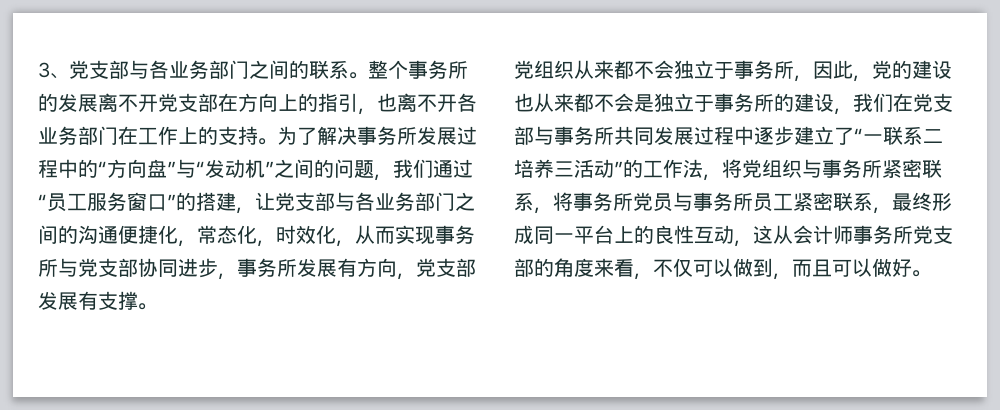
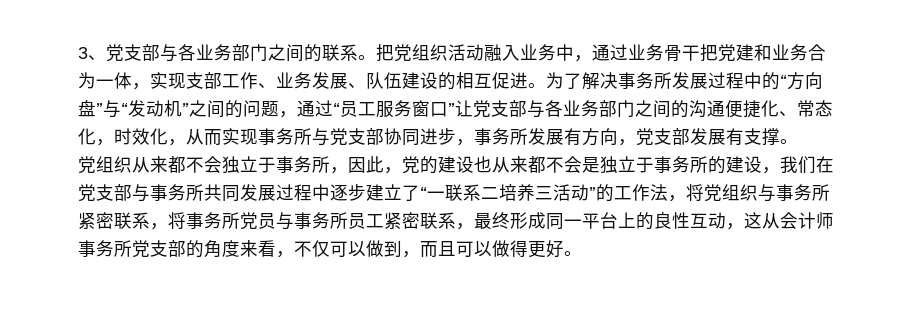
[368,60,468,79] [38,93,477,115] [38,126,258,145] 整个事务所的发展离不开党支部在方向上的指引，也离不开各业务部门在工作上的支持 -> [376,44,826,62] [78,72,528,90] 把党组织活动融入业务中，通过业务骨干把党建和业务合为一体，实现支部工作、业务发展、队伍建设的相互促进
[393,159,433,178] 我们 -> (297, 114) none
[176,192,255,214] 的搭建， -> (455, 109) none
[178,240,197,247] ， -> [779,111,797,116] 、
(892, 267) none -> [510,240,546,258] 得更

